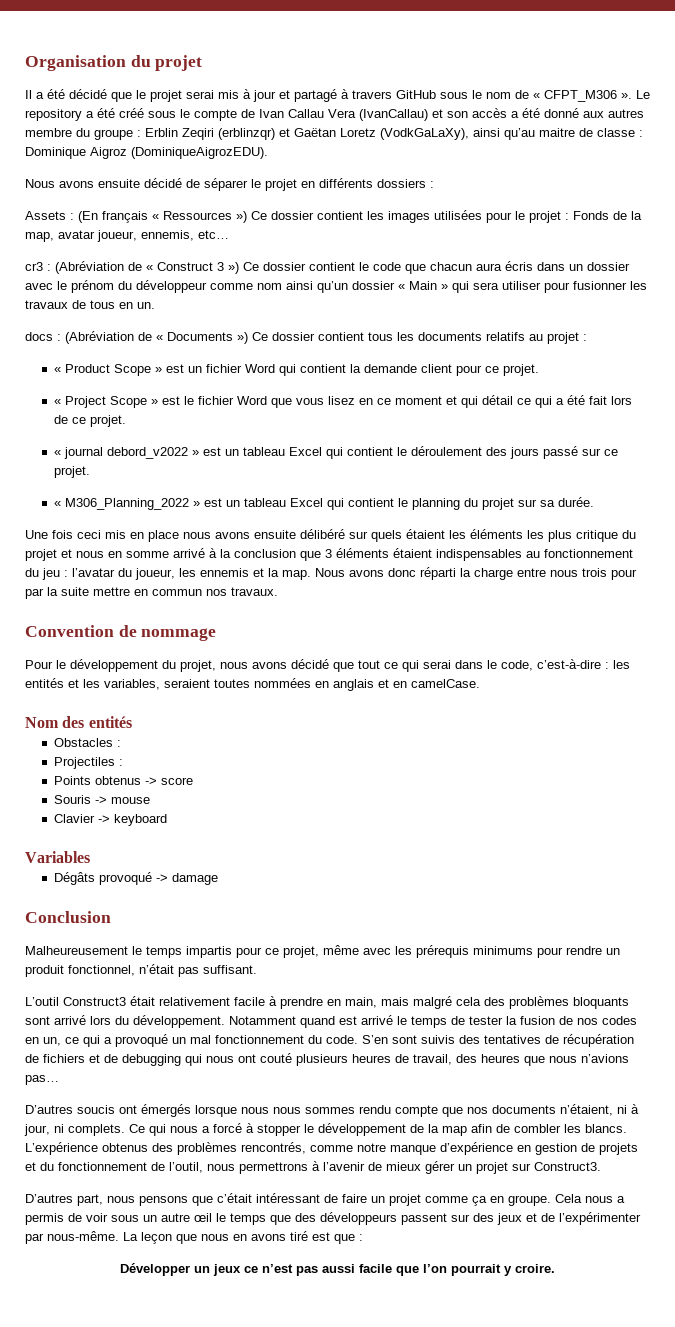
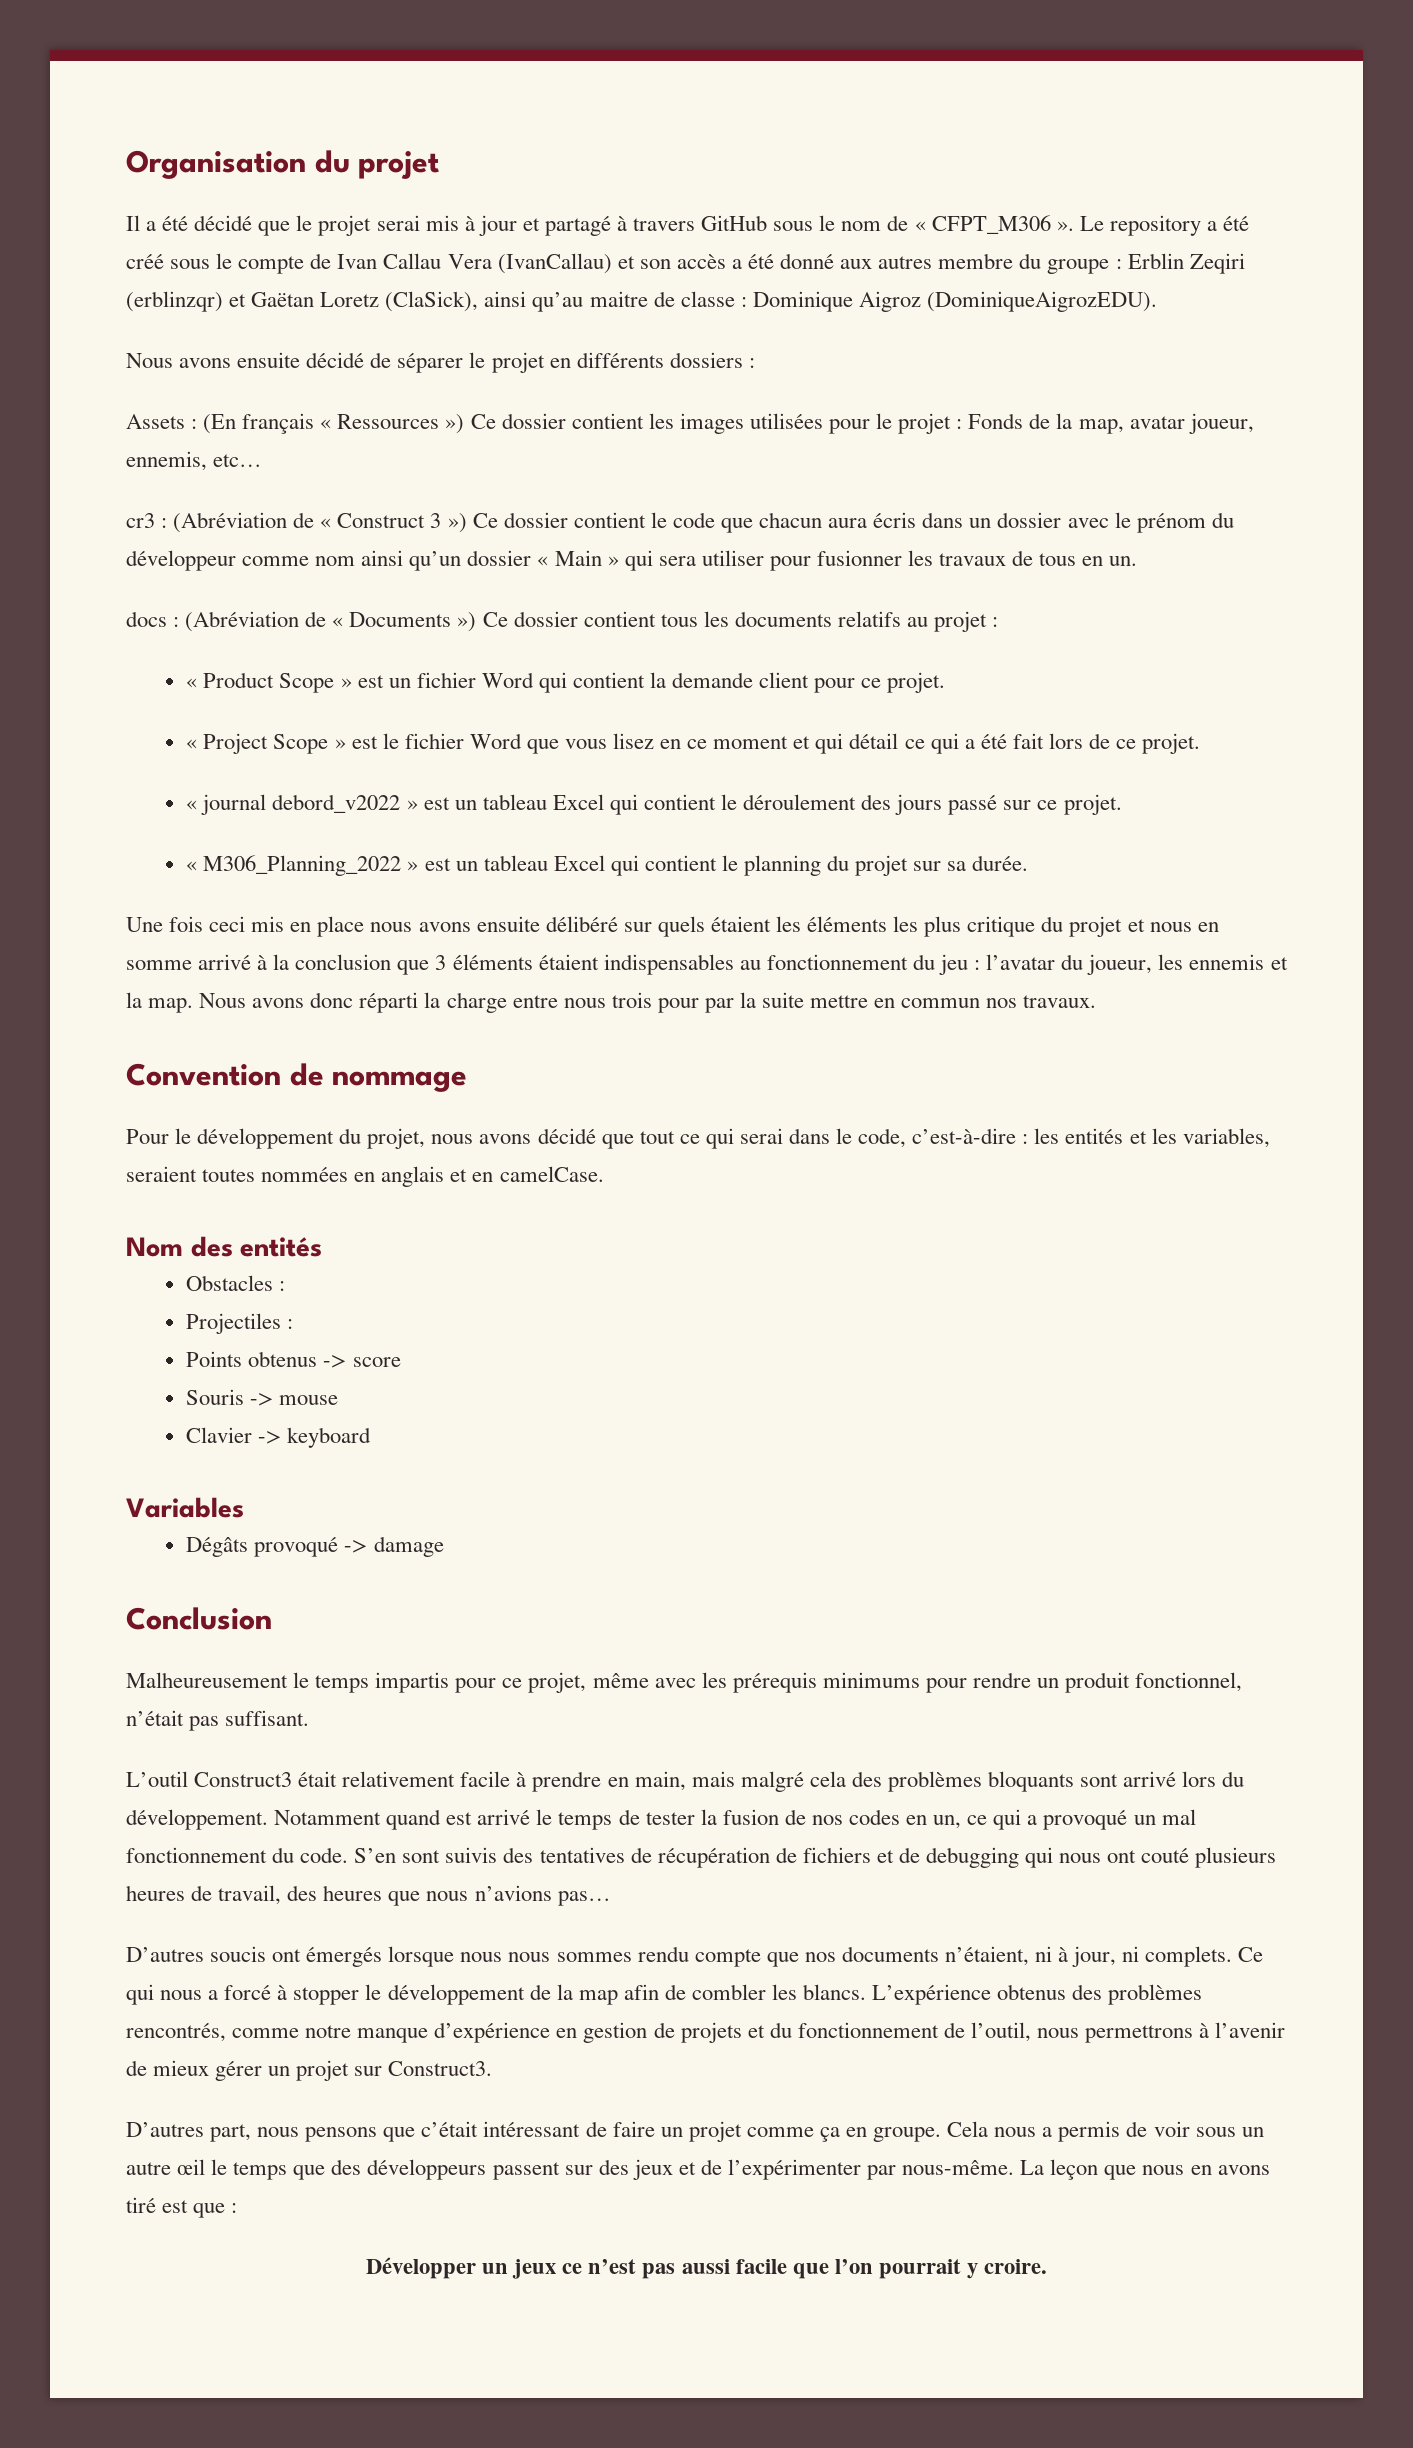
[380,128,469,140] (VodkGaLaXy), -> [385,291,479,312] (ClaSick),

